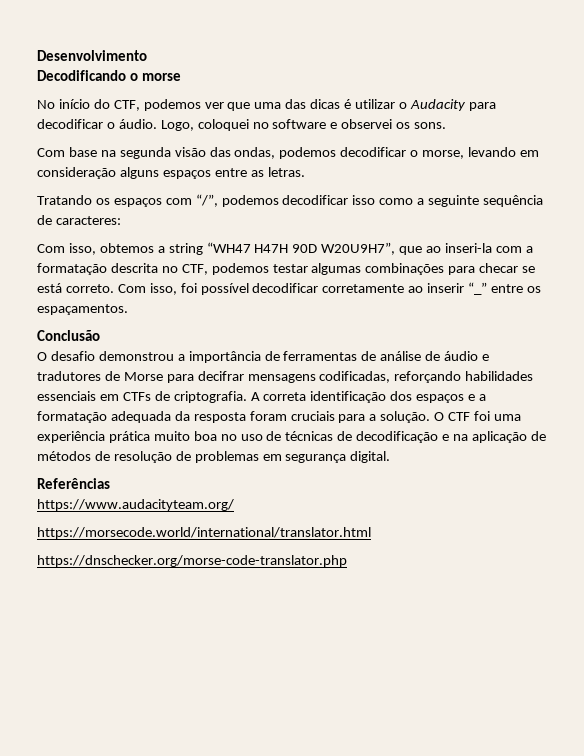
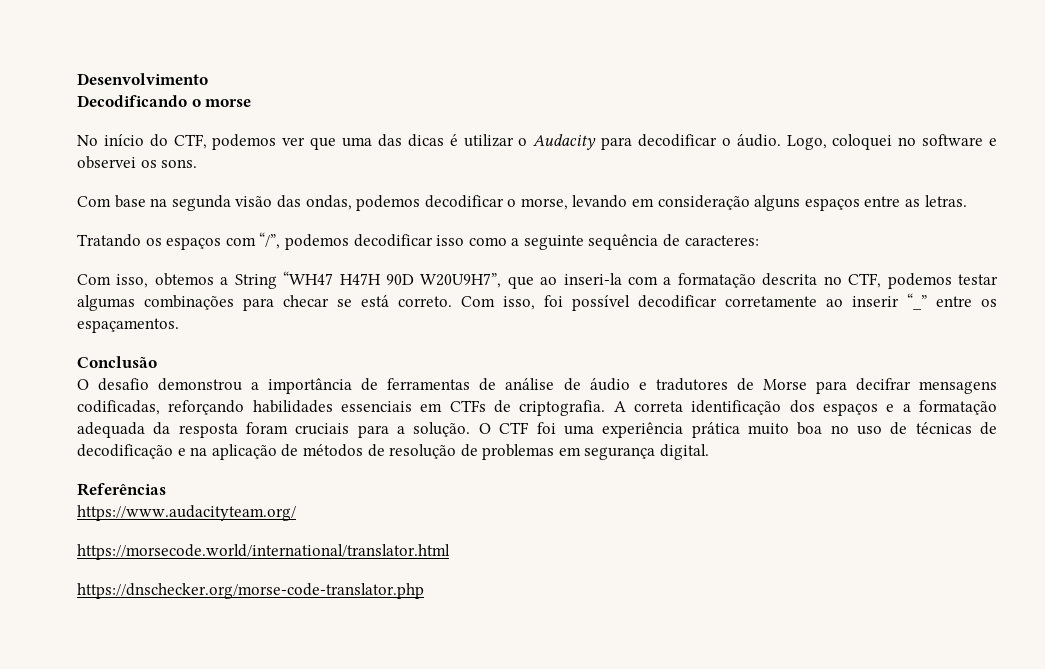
[168,243,203,255] string -> [234,274,277,289] String

